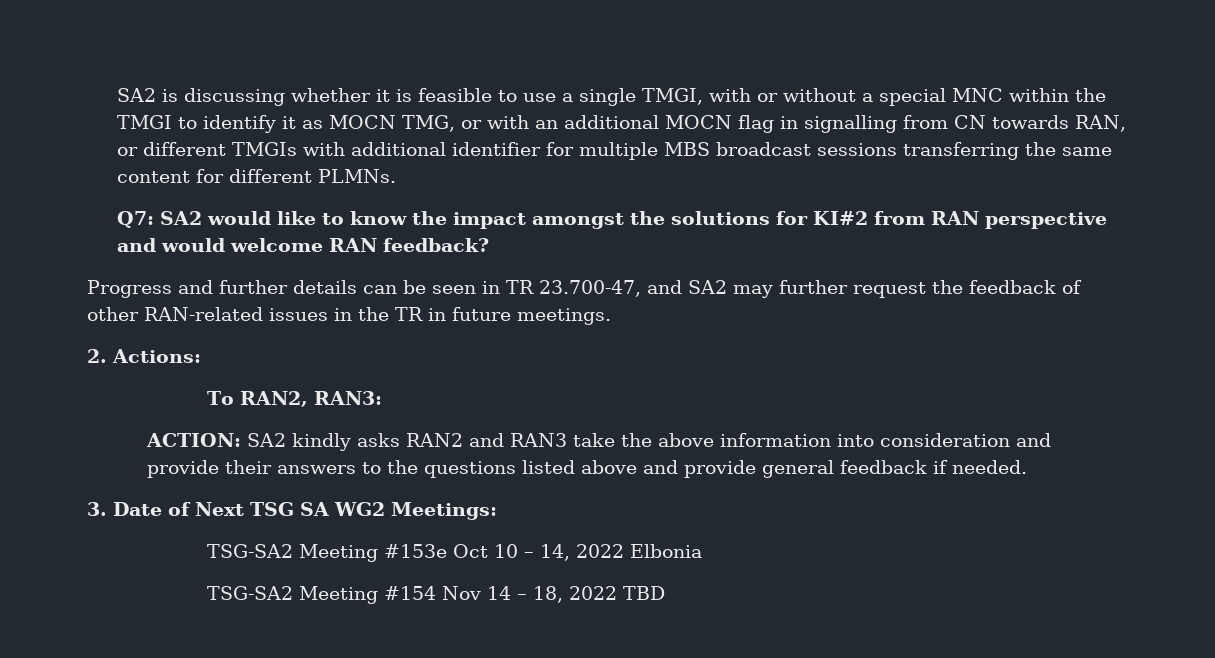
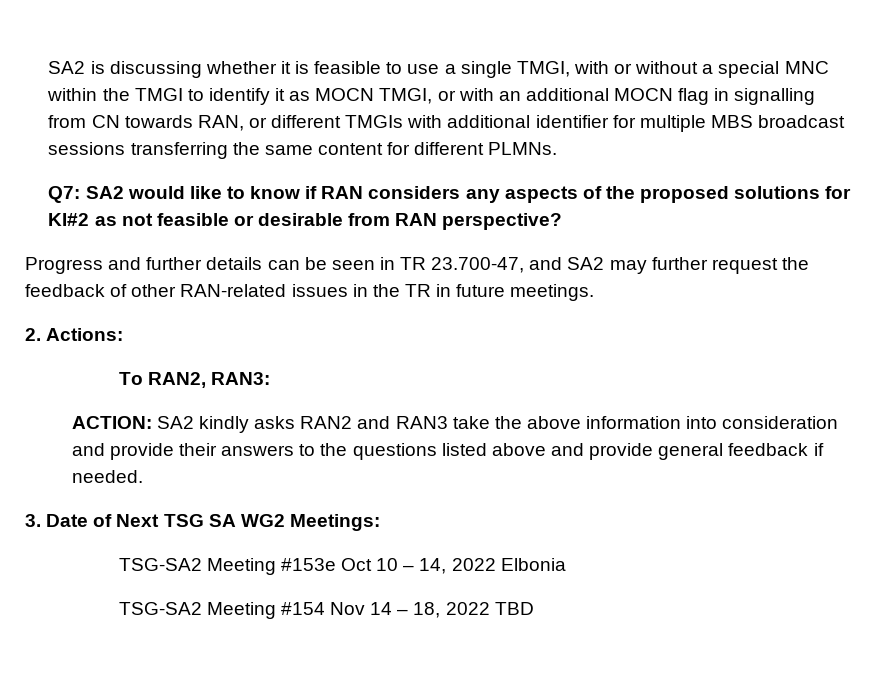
[401,115,455,132] TMG, -> [379,88,433,104] TMGI,
[411,211,1107,229] [116,238,489,252] the impact amongst the solutions for KI#2 from RAN perspective and would welcome RAN feedback? -> [305,186,852,203] [48,213,563,230] if RAN considers any aspects of the proposed solutions for KI#2 as not feasible or desirable from RAN perspective?

